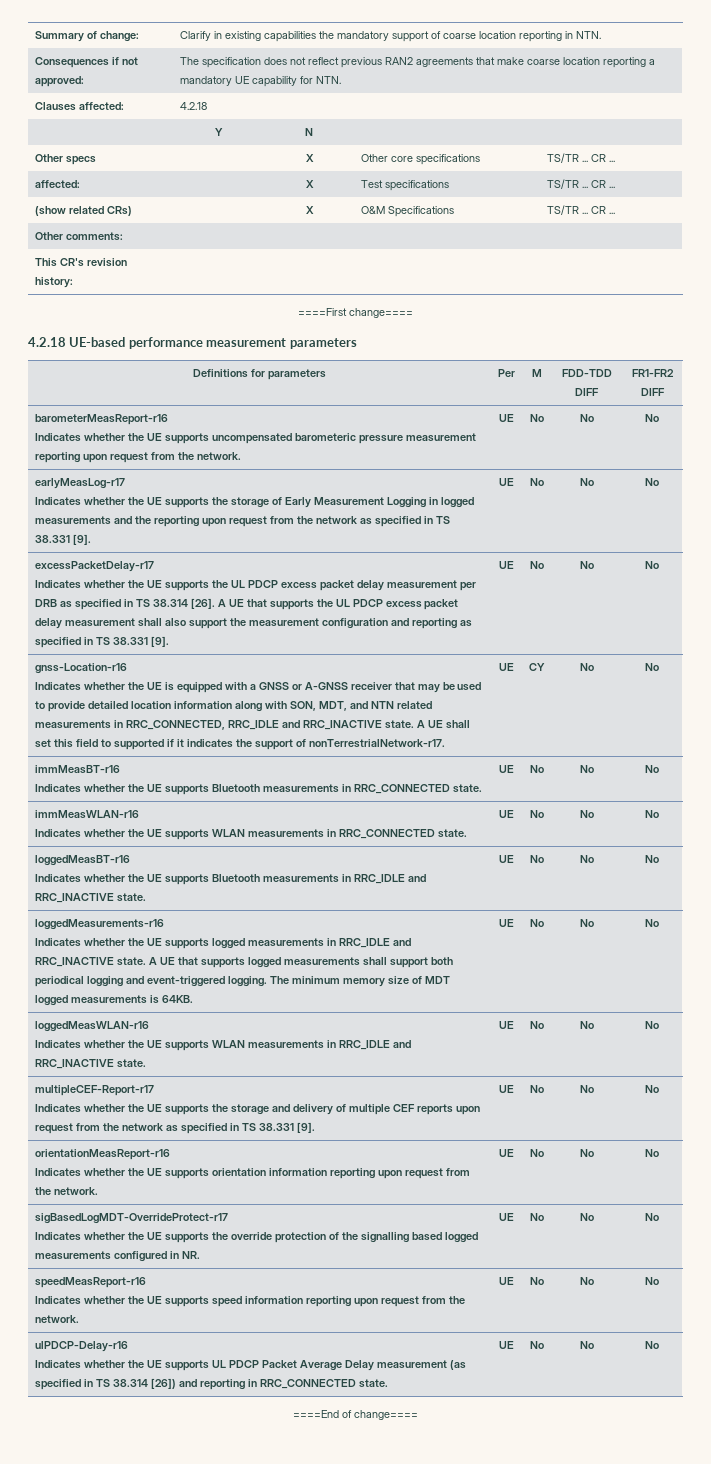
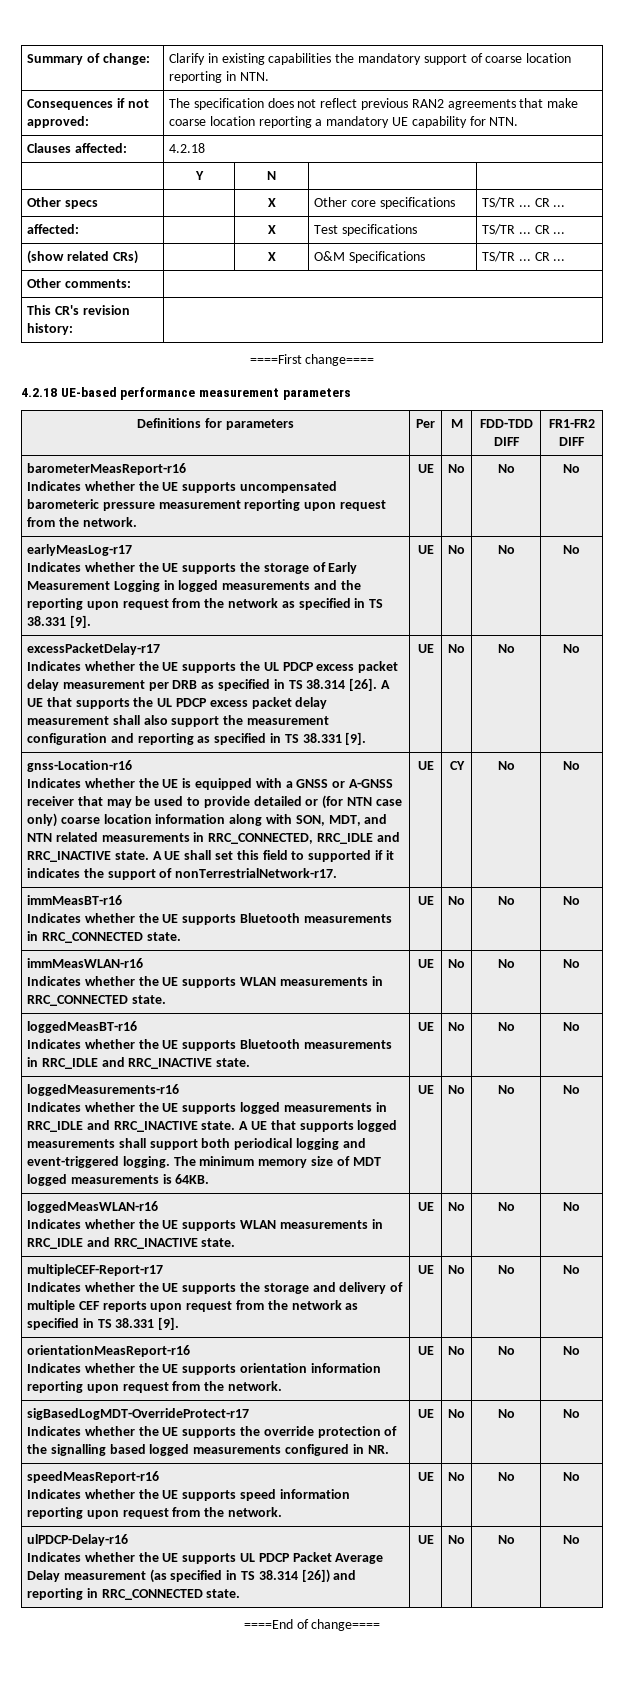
(128, 705) none -> [305,795,402,809] [27,813,100,827] or (for NTN case only) coarse

